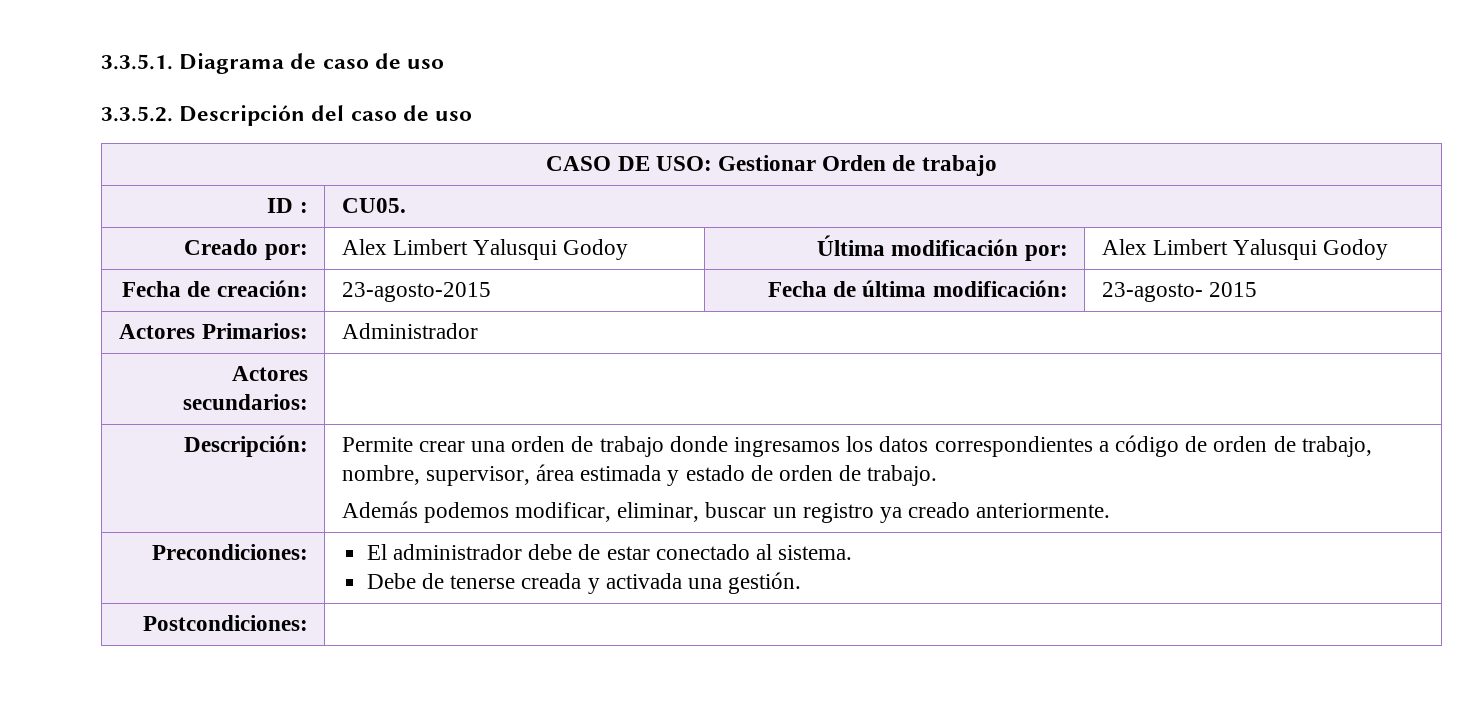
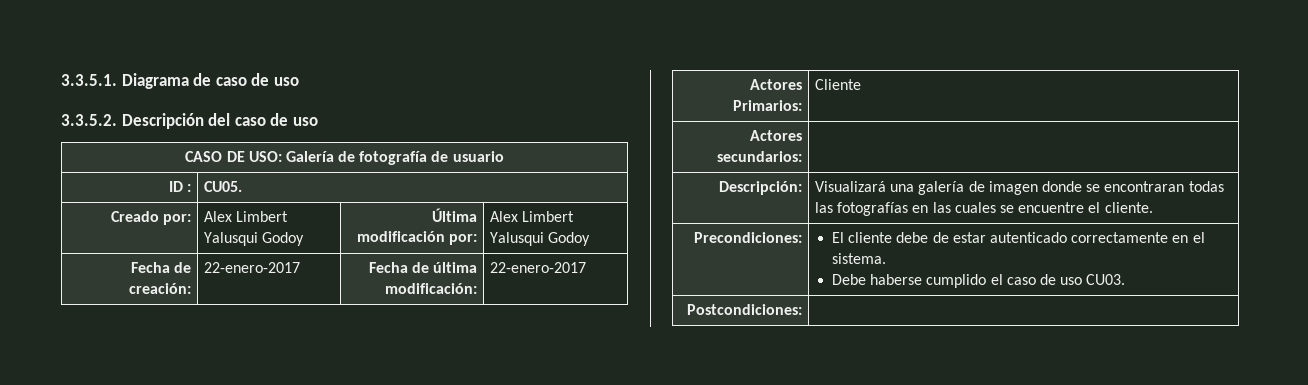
[718,155,997,176] Gestionar Orden de trabajo -> [285,151,504,165] Galería de fotografía de usuario
[341,282,491,302] 23-agosto-2015 -> [204,262,301,273] 22-enero-2017
[1101,282,1257,302] 23-agosto- 2015 -> [490,262,587,273] 22-enero-2017
[341,323,478,339] Administrador -> [815,79,862,90] Cliente
[341,435,1372,457] [341,464,938,486] [341,501,1111,523] Permite crear una orden de trabajo donde ingresamos los datos correspondientes a código de orden de trabajo, nombre, supervisor, área estimada y estado de orden de trabajo. // Además podemos modificar, eliminar, buscar un registro ya creado anteriormente. -> [815,181,1224,195] [815,202,1153,216] Visualizará una galería de imagen donde se encontraran todas las fotografías en las cuales se encuentre el cliente.
[393,544,523,560] administrador -> [848,232,893,243] cliente
[655,544,853,560] [366,572,802,594] conectado al sistema. // Debe de tenerse creada y activada una gestión. -> [990,232,1205,243] [832,253,887,264] [832,274,1126,288] autenticado correctamente en el sistema. // Debe haberse cumplido el caso de uso CU03.

